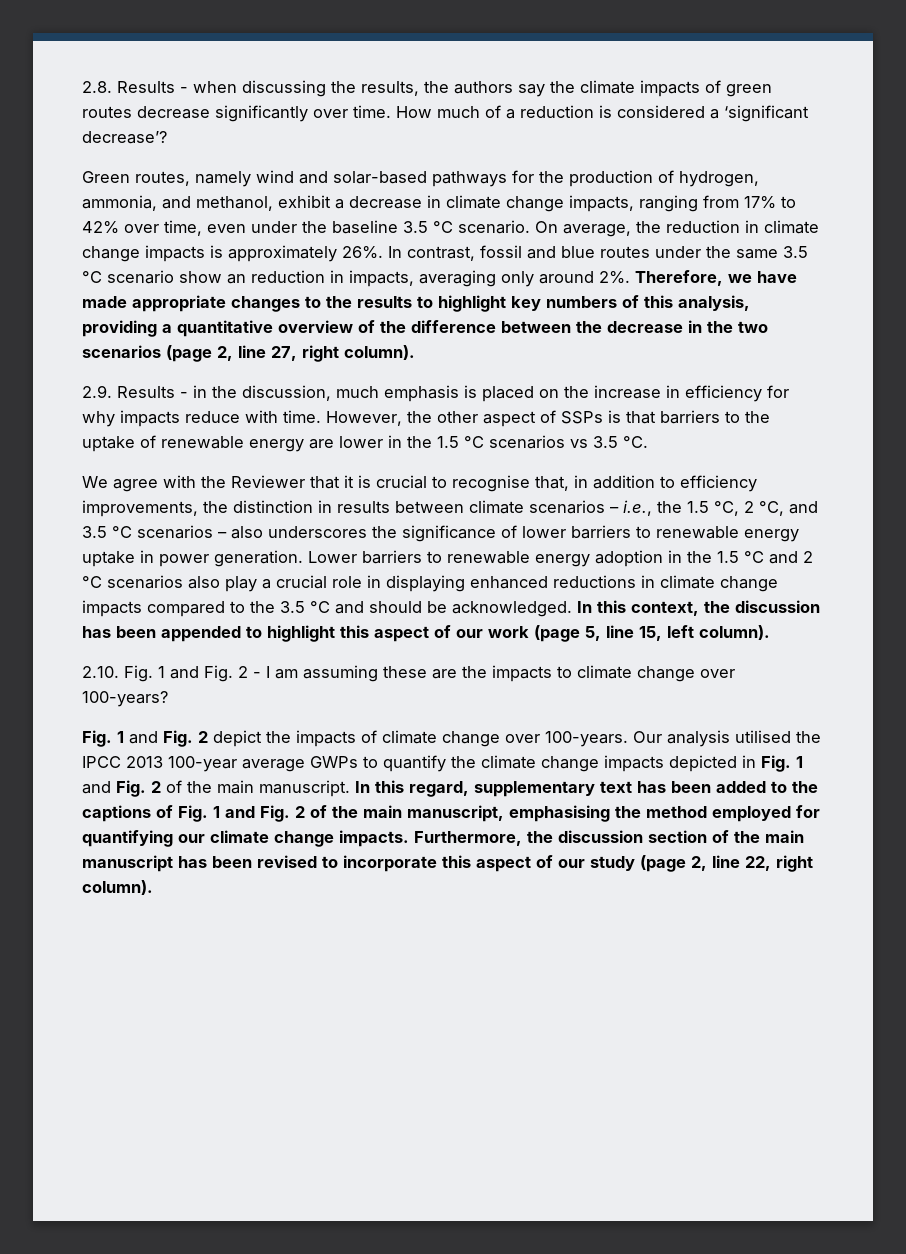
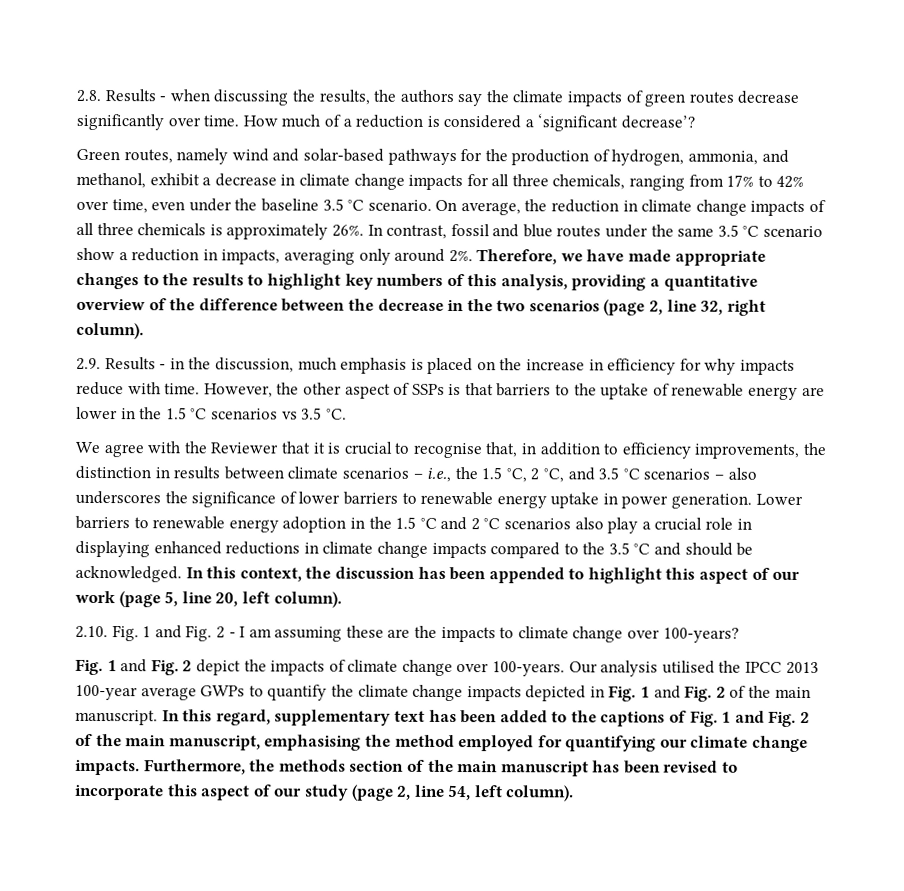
[569,195,634,212] impacts, -> [408,174,626,191] impacts for all three chemicals,
(205, 253) none -> [809,199,827,213] [76,222,207,236] of all three chemicals
[227,274,246,284] an -> [118,252,128,261] a
[271,346,297,361] 27, -> [700,300,724,315] 32,
[639,626,662,641] 15, -> [215,592,239,607] 20,
[558,830,643,843] discussion -> [278,759,346,772] methods
[745,855,813,872] 22, right -> [448,784,503,801] 54, left

